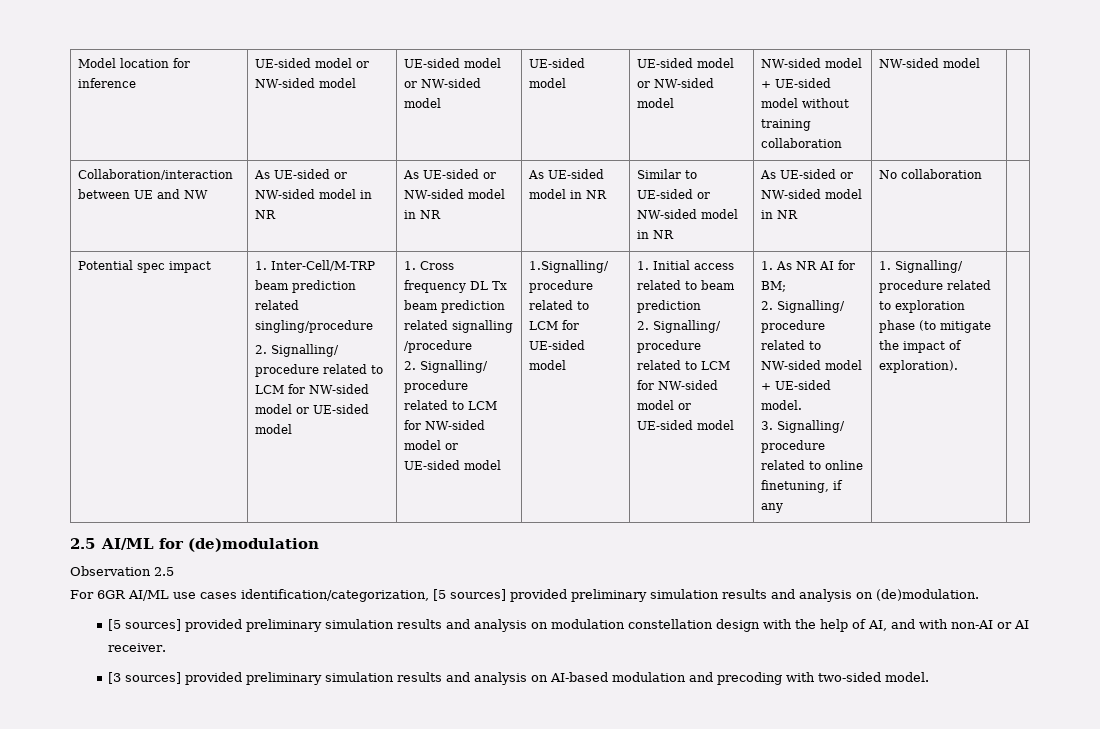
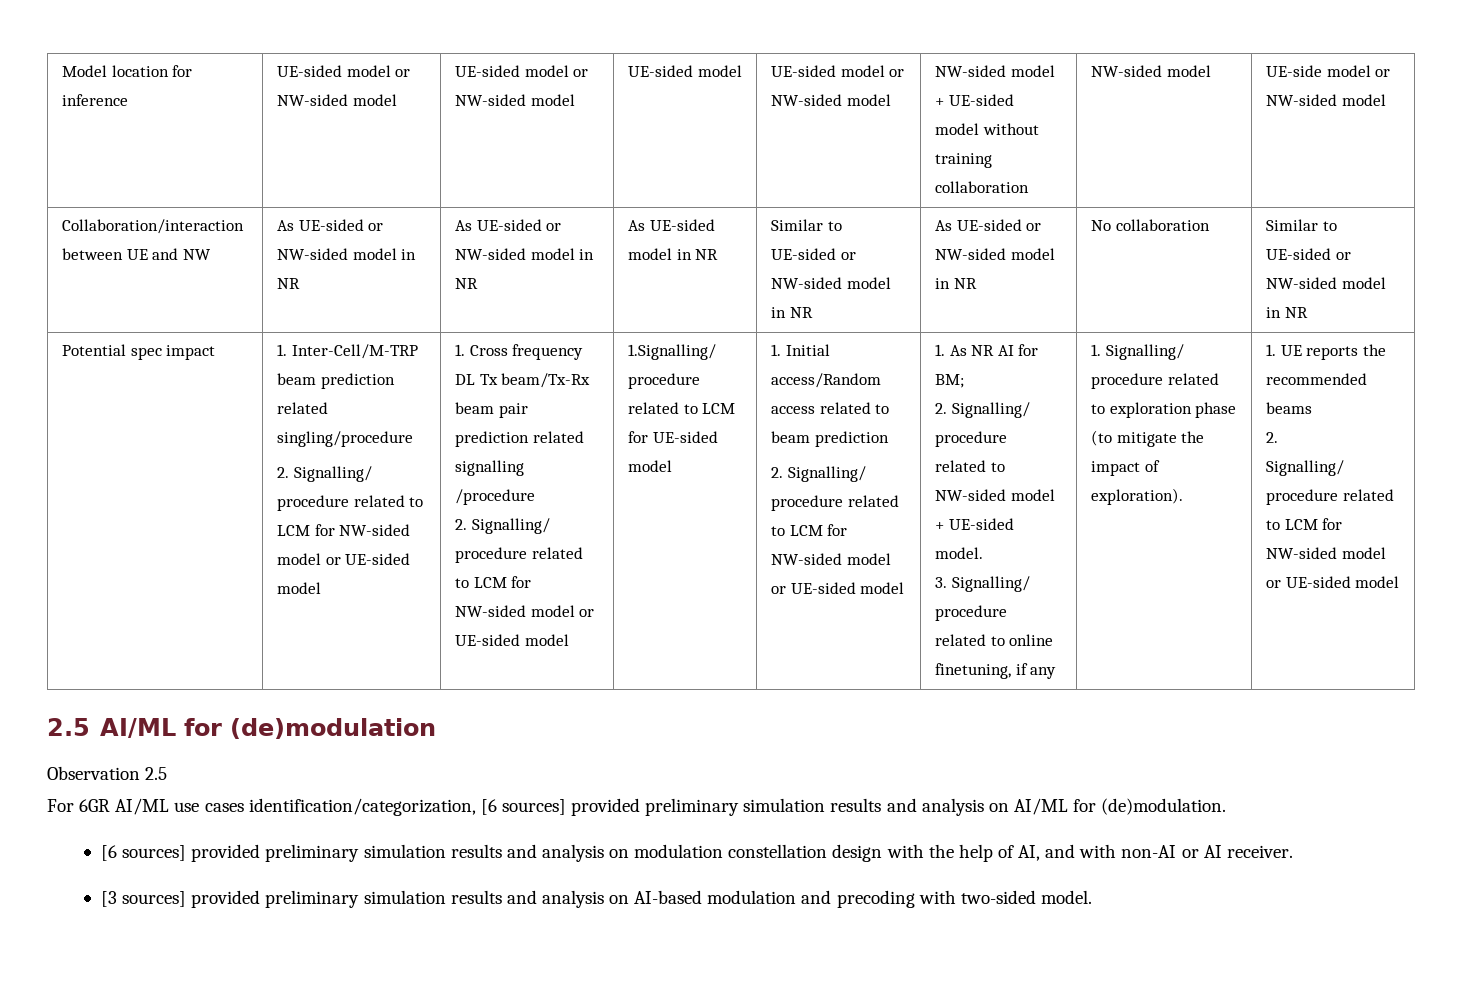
(981, 63) none -> [1266,65,1391,77] [1266,94,1386,106] UE-side model or NW-sided model
(983, 174) none -> [1266,219,1337,231] [1266,248,1351,260] [1266,277,1386,289] [1266,307,1308,318] Similar to UE-sided or NW-sided model in NR
[404,300,439,310] beam -> [501,373,591,388] [455,402,528,418] beam/Tx-Rx beam pair
(691, 265) none -> [771,373,882,388] access/Random
(959, 366) none -> [1266,344,1386,360] [1266,373,1368,385] [1266,402,1313,414] [1266,432,1279,443] [1266,460,1345,476] [1266,489,1394,505] [1266,518,1343,530] [1266,547,1386,559] [1266,576,1400,588] 1. UE reports the recommended beams // 2. // Signalling/ procedure related to LCM for NW-sided model or UE-sided model
[433,589,873,602] [5 sources] provided preliminary simulation results and analysis on -> [480,798,1097,816] [6 sources] provided preliminary simulation results and analysis on AI/ML for
[108,619,122,631] [5 -> [101,845,118,861] [6

